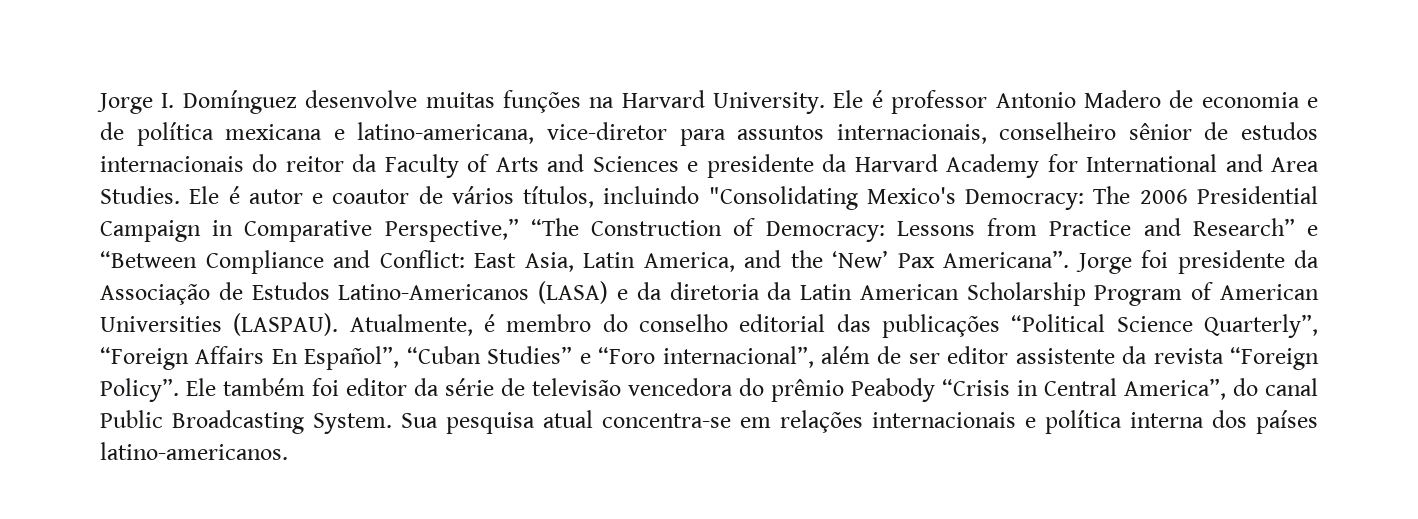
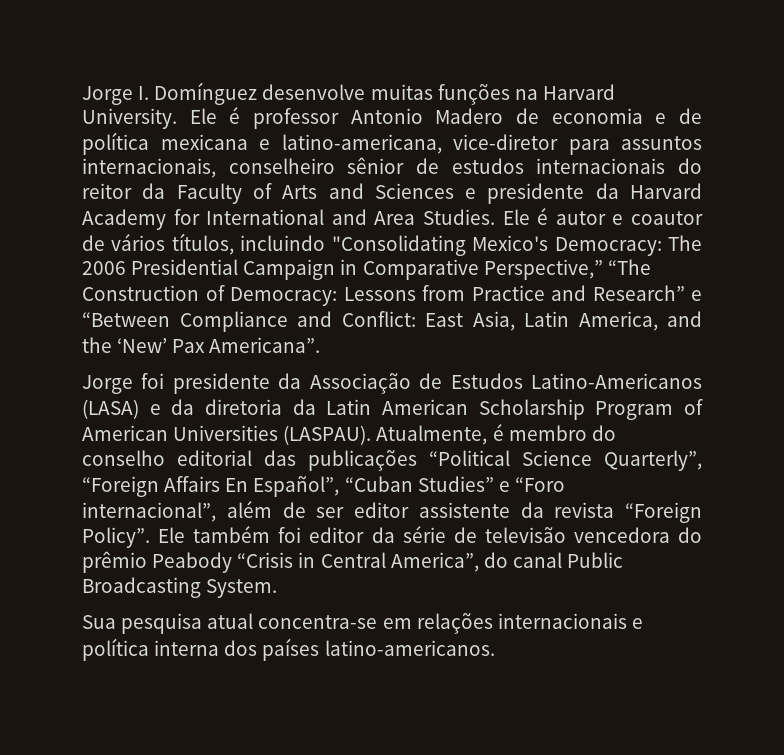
(1069, 259) none -> (321, 345) //
(392, 423) none -> (278, 588) //

